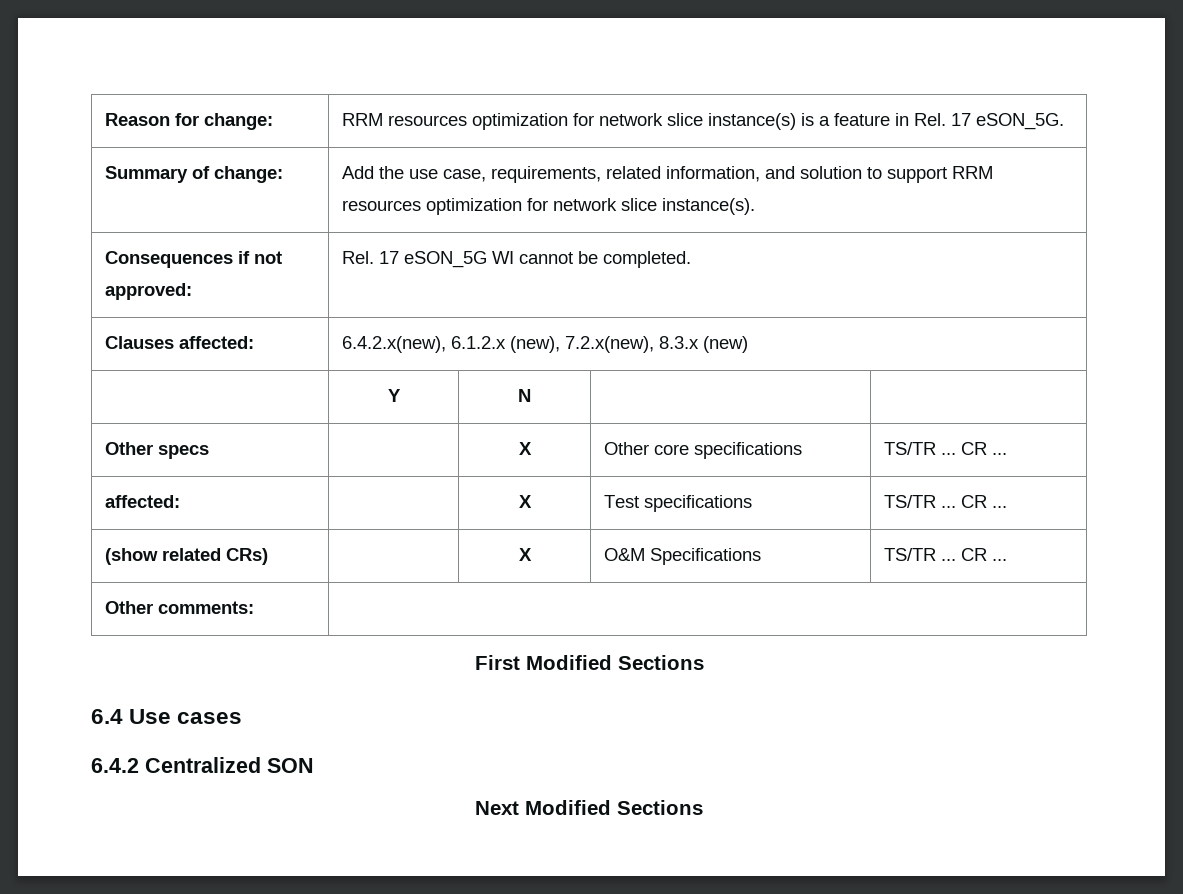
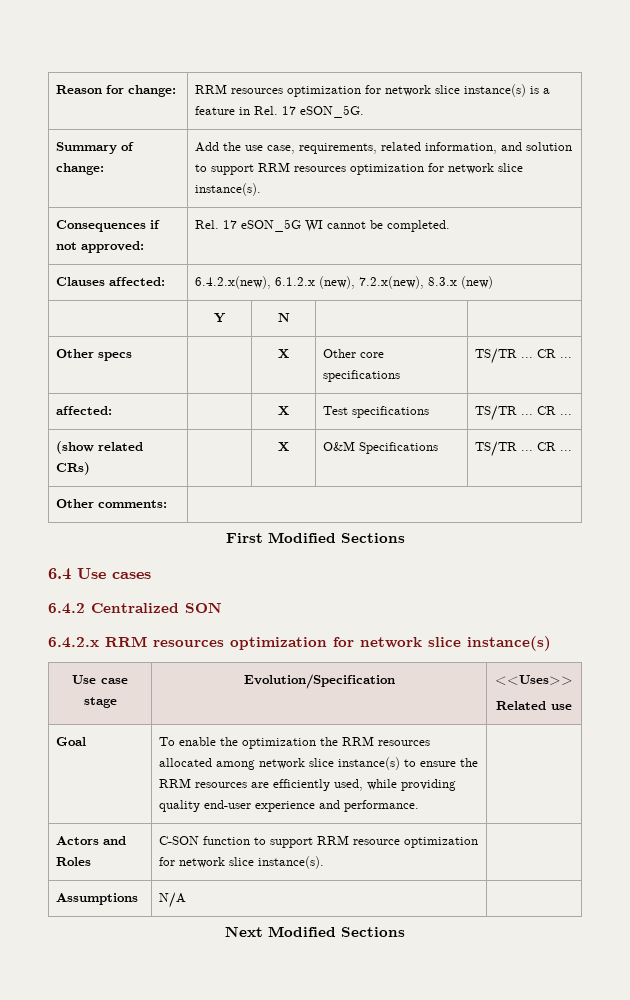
(314, 765) none -> [48,636,551,651] [72,675,128,684] [83,697,117,708] [243,674,395,689] [495,675,573,685] [496,701,572,710] [55,737,86,746] [158,736,430,749] [158,757,478,770] [158,778,456,791] [158,800,419,812] [55,836,126,845] [55,857,91,866] [158,835,478,848] [158,856,324,869] [55,893,138,905] [158,892,186,908] // 6.4.2.x RRM resources optimization for network slice instance(s) // Use case stage | Evolution/Specification | <<Uses>> // Related use // Goal | To enable the optimization the RRM resources allocated among network slice instance(s) to ensure the RRM resources are efficiently used, while providing quality end-user experience and performance. | // Actors and Roles | C-SON function to support RRM resource optimization for network slice instance(s). | // Assumptions | N/A |

